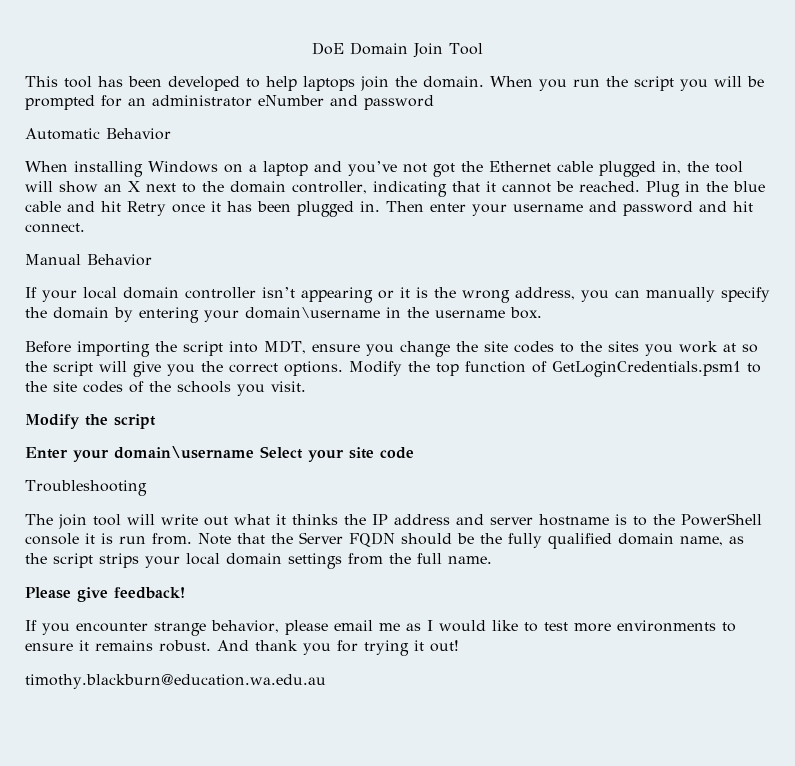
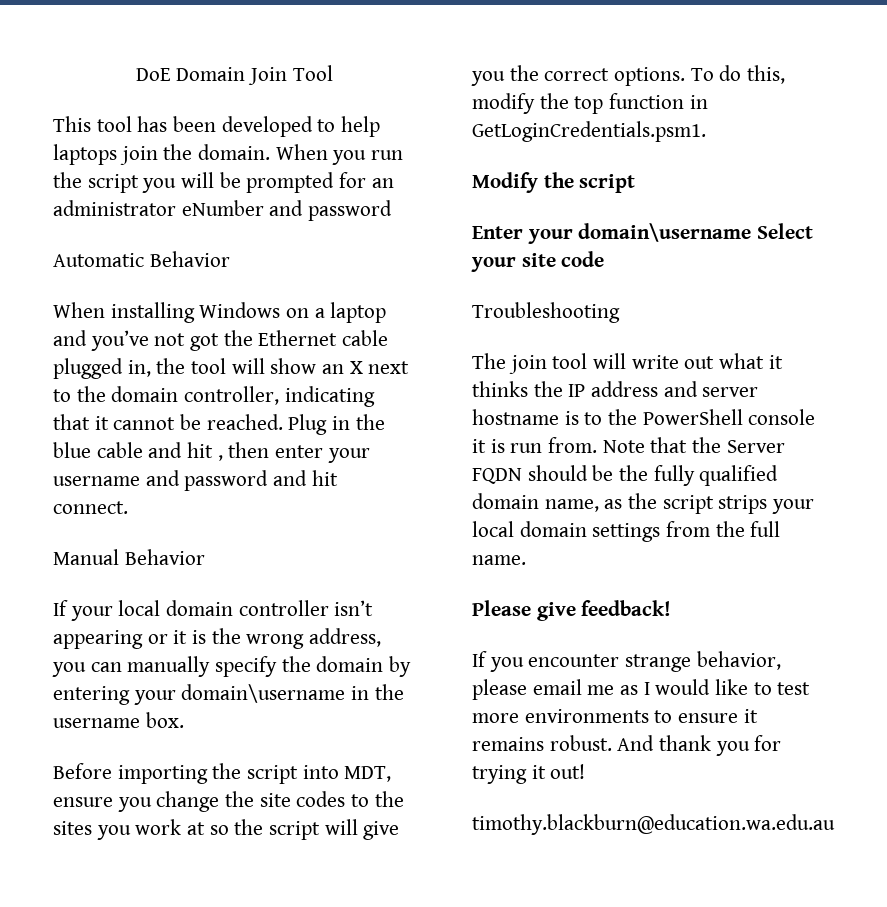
[127,201,424,217] Retry once it has been plugged in. Then -> [217,442,270,461] , then
[349,361,761,377] [25,381,306,396] Modify the top function of GetLoginCredentials.psm1 to the site codes of the schools you visit. -> [690,65,786,84] [472,93,708,114] [472,121,706,142] To do this, modify the top function in GetLoginCredentials.psm1.

